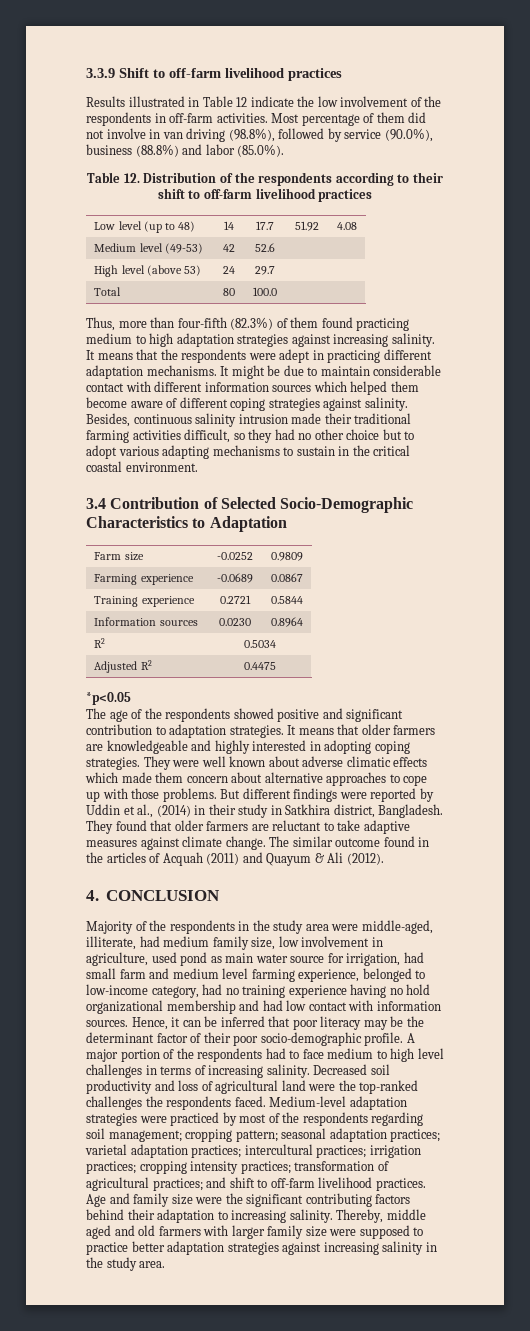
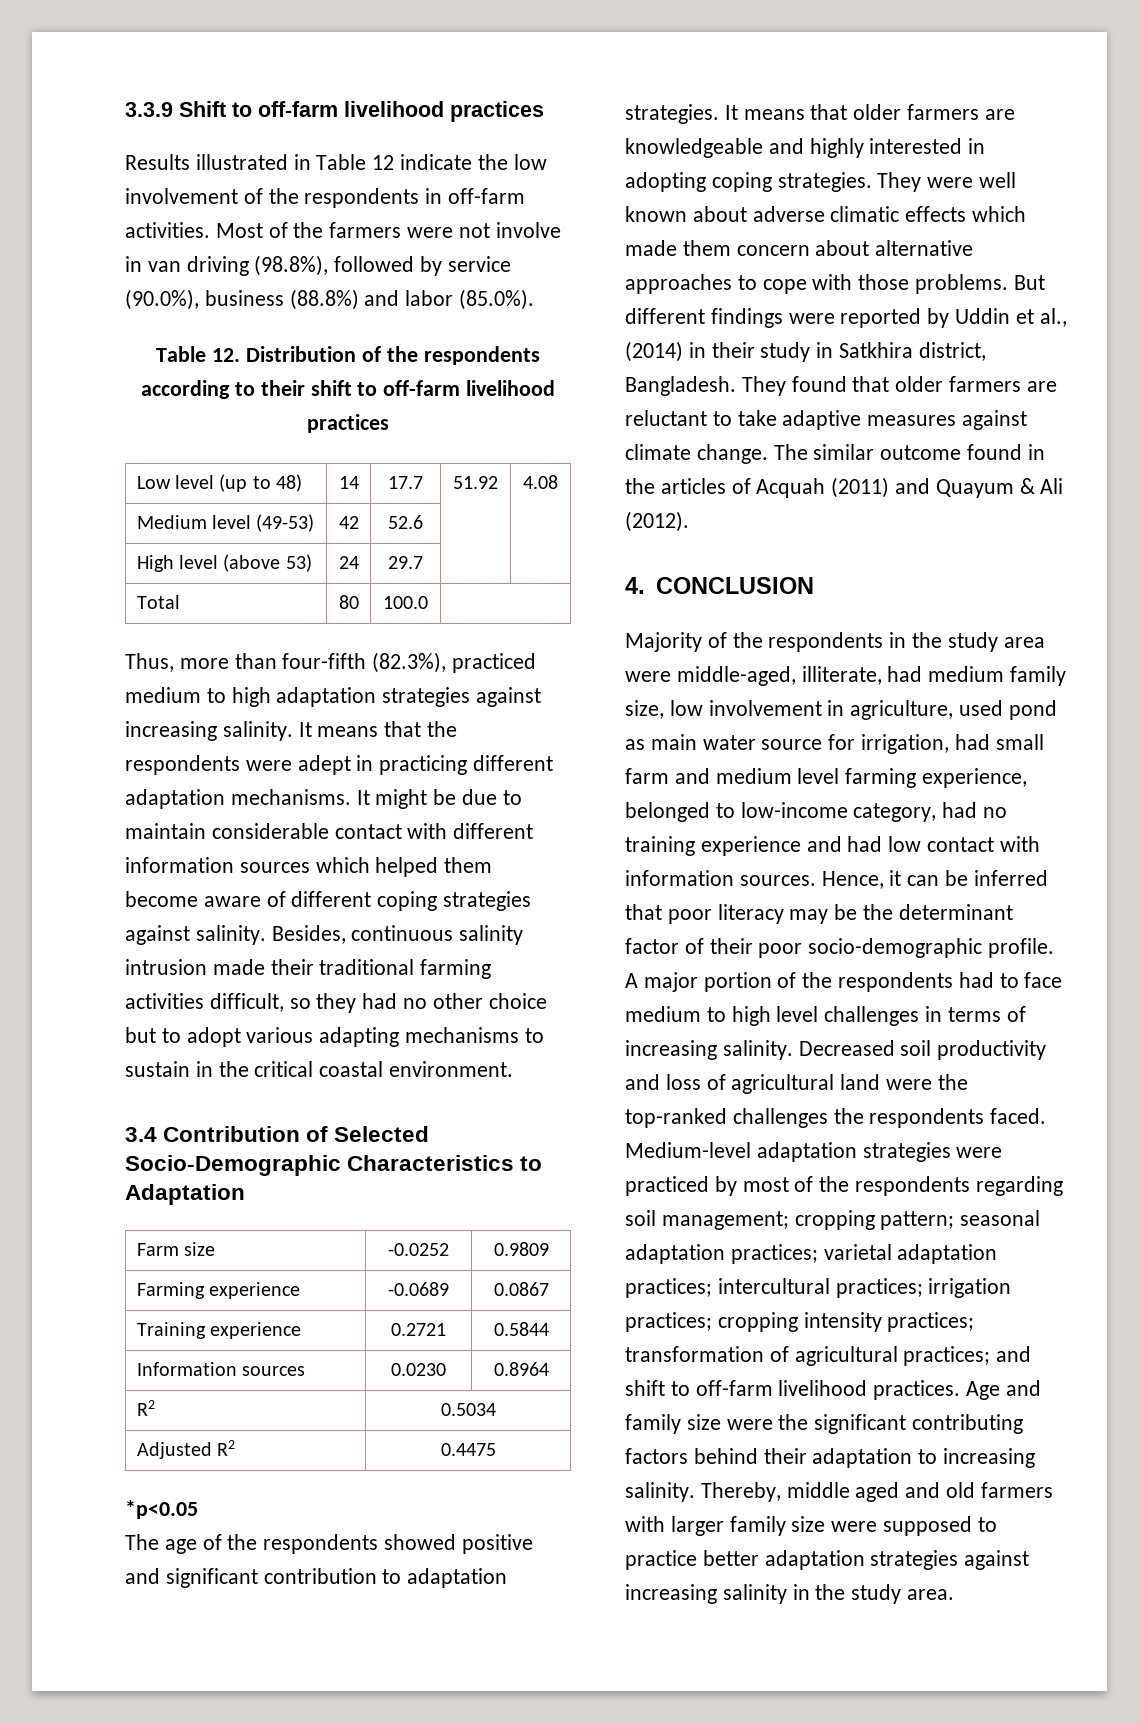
[301,112,427,126] percentage of them did -> [268,222,454,238] of the farmers were
[230,317,410,331] (82.3%) of them found practicing -> [372,652,537,673] (82.3%), practiced
[86,791,100,802] up -> (807, 286) none
[350,984,431,998] [86,1000,236,1014] having no hold organizational membership -> (801, 846) none

